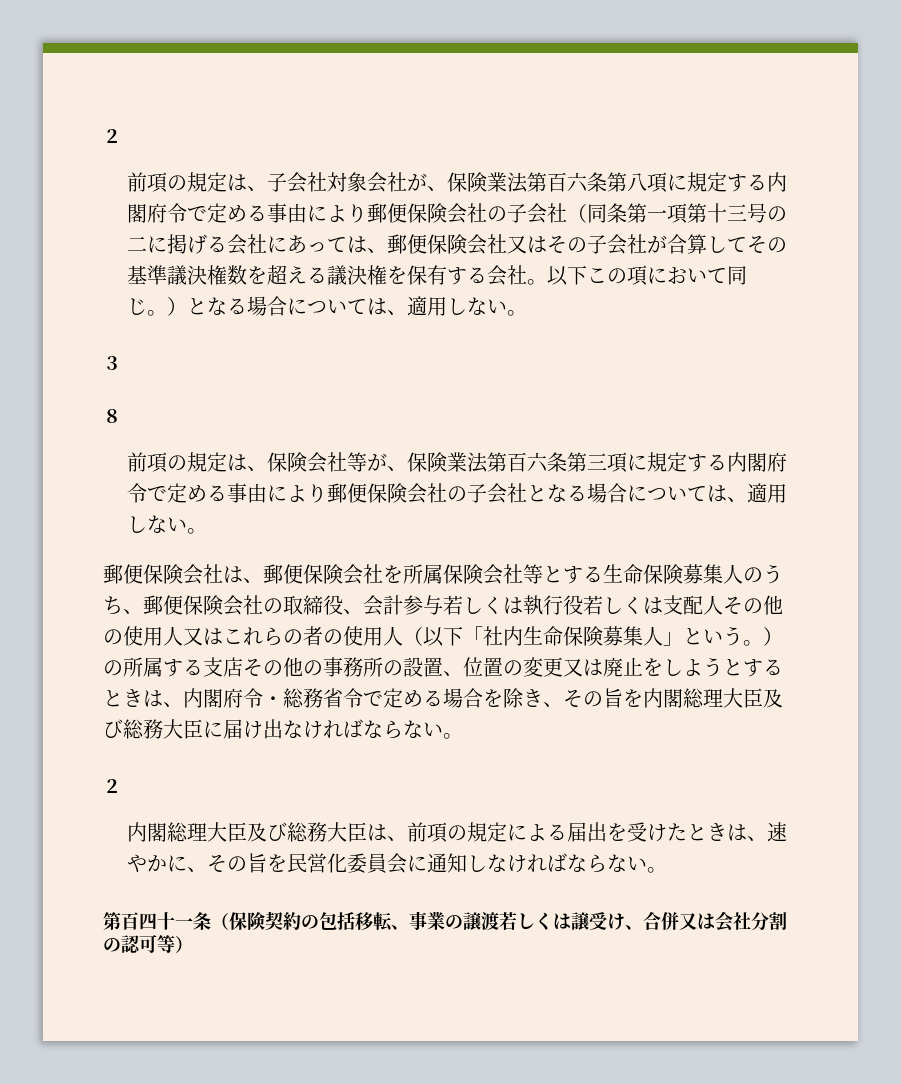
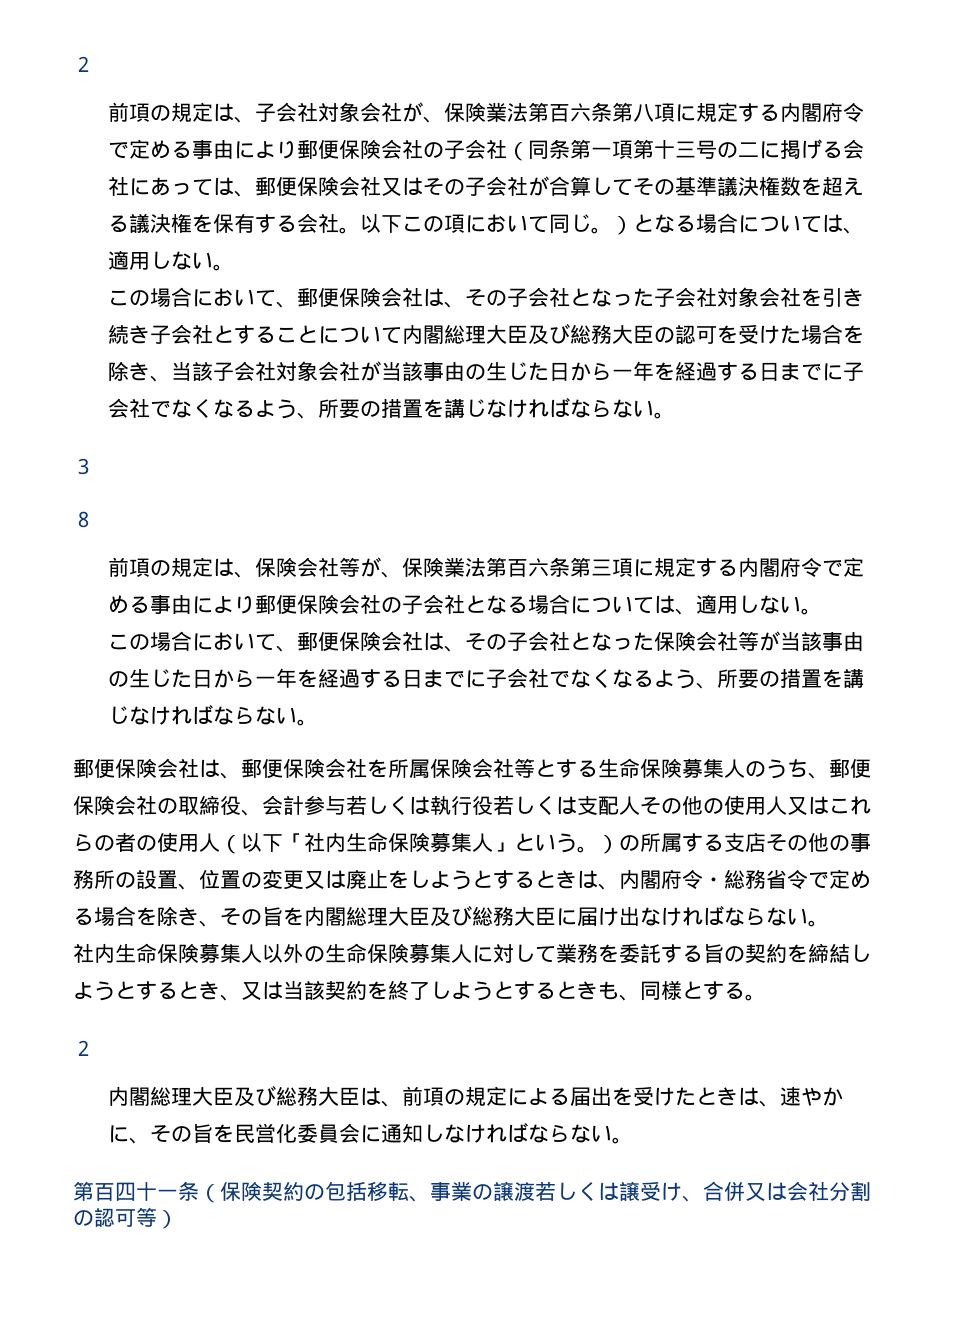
(527, 313) none -> [108,287,865,308] [108,324,865,345] [108,361,865,382] [108,398,676,419] // この場合において、郵便保険会社は、その子会社となった子会社対象会社を引き続き子会社とすることについて内閣総理大臣及び総務大臣の認可を受けた場合を除き、当該子会社対象会社が当該事由の生じた日から一年を経過する日までに子会社でなくなるよう、所要の措置を講じなければならない。
(207, 531) none -> [108,631,865,652] [108,668,865,689] [108,705,319,726] // この場合において、郵便保険会社は、その子会社となった保険会社等が当該事由の生じた日から一年を経過する日までに子会社でなくなるよう、所要の措置を講じなければならない。
(463, 736) none -> [73,943,871,964] [73,980,766,1001] // 社内生命保険募集人以外の生命保険募集人に対して業務を委託する旨の契約を締結しようとするとき、又は当該契約を終了しようとするときも、同様とする。

